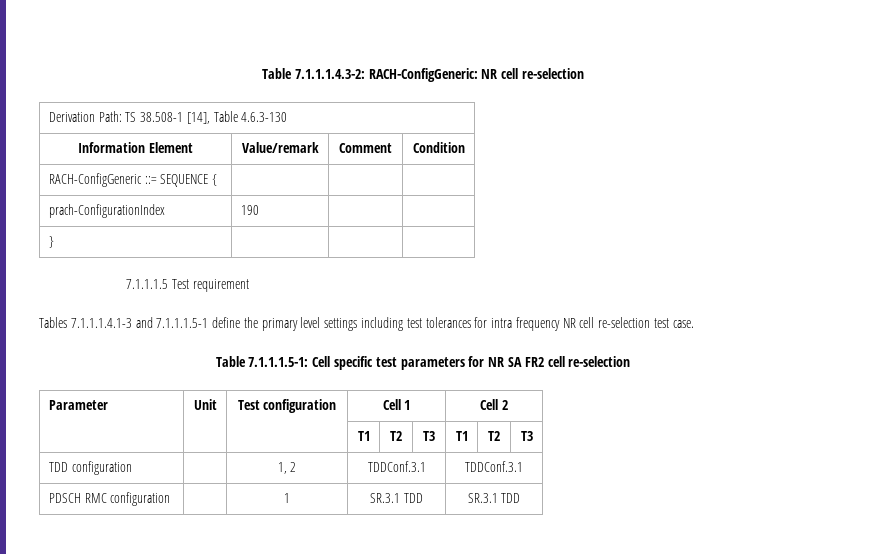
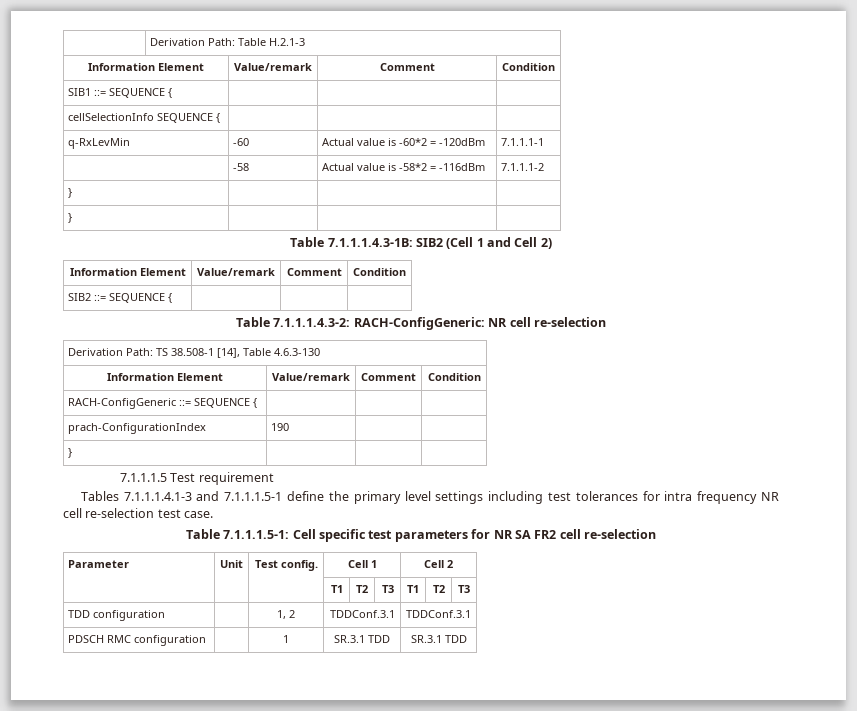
(262, 73) none -> [150,38,306,46] [88,63,204,71] [234,63,312,71] [379,63,435,71] [502,63,555,71] [68,88,173,98] [68,113,221,123] [68,138,131,149] [233,138,250,146] [322,138,486,146] [501,138,545,146] [233,163,250,171] [322,163,486,171] [501,163,545,171] [68,188,73,198] [68,213,73,223] [290,237,552,249] [69,268,186,276] [197,268,275,276] [286,268,342,276] [353,268,406,276] [68,293,173,303] | Derivation Path: Table H.2.1-3 // Information Element | Value/remark | Comment | Condition // SIB1 ::= SEQUENCE { | | | // cellSelectionInfo SEQUENCE { | | | // q-RxLevMin | -60 | Actual value is -60*2 = -120dBm | 7.1.1.1-1 // | -58 | Actual value is -58*2 = -116dBm | 7.1.1.1-2 // } | | | // } | | | // Table 7.1.1.1.4.3-1B: SIB2 (Cell 1 and Cell 2) // Information Element | Value/remark | Comment | Condition // SIB2 ::= SEQUENCE { | | | //
[263,399,337,413] configuration -> [280,560,318,571] config.

